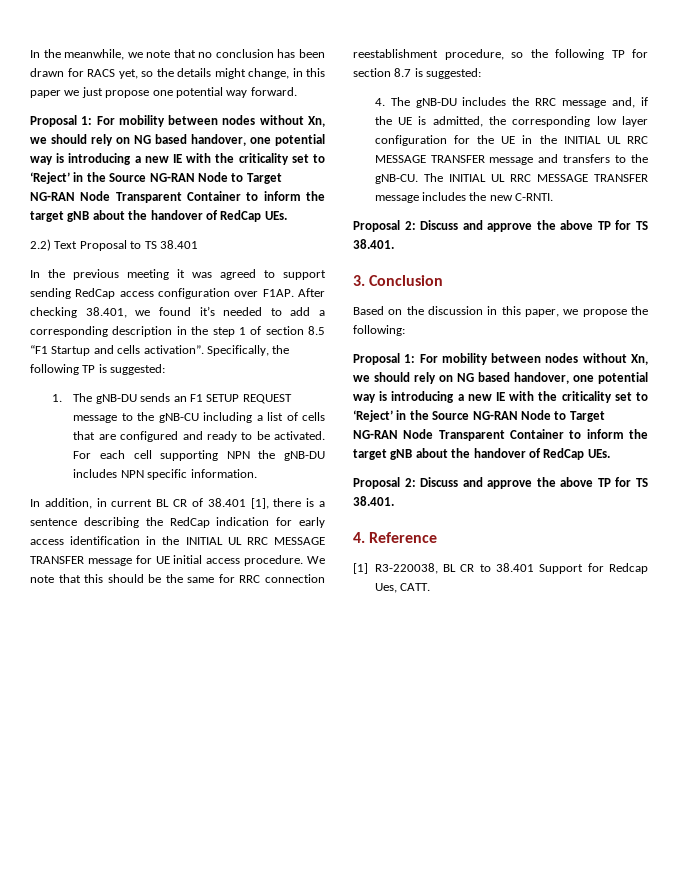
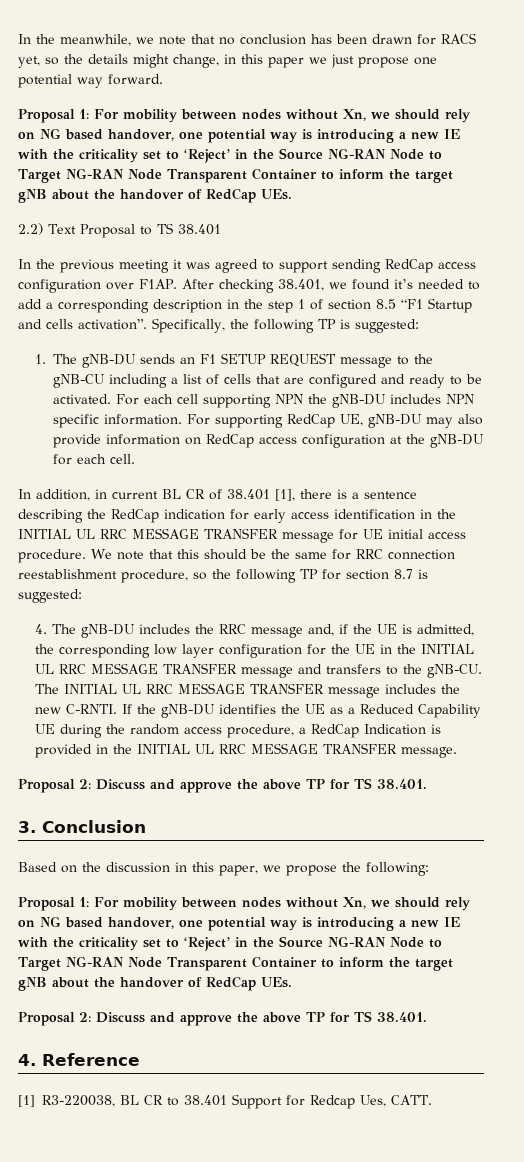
(257, 473) none -> [187,414,484,428] [53,434,485,448] [53,454,136,465] For supporting RedCap UE, gNB-DU may also provide information on RedCap access configuration at the gNB-DU for each cell.
(554, 197) none -> [122,704,482,718] [35,724,442,738] [35,743,458,758] If the gNB-DU identifies the UE as a Reduced Capability UE during the random access procedure, a RedCap Indication is provided in the INITIAL UL RRC MESSAGE TRANSFER message.

